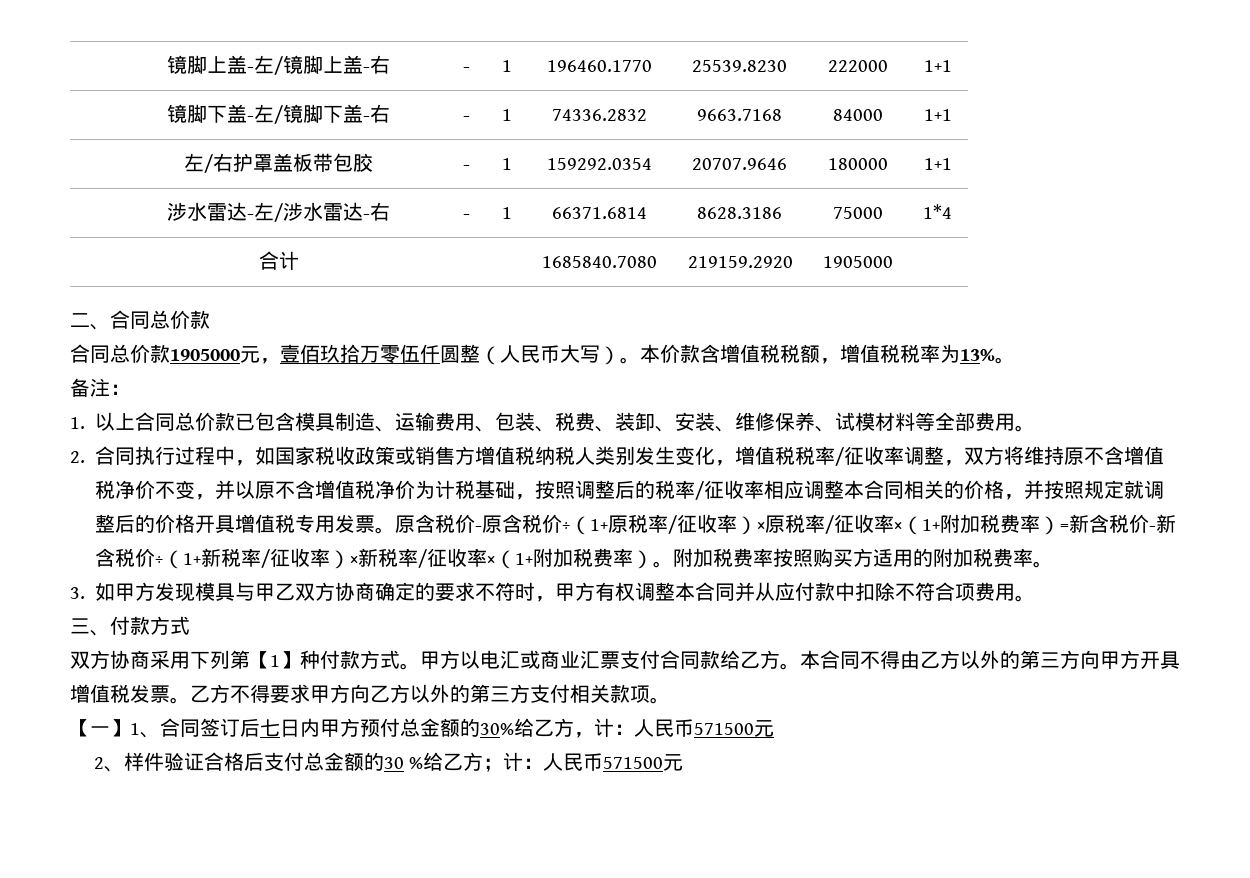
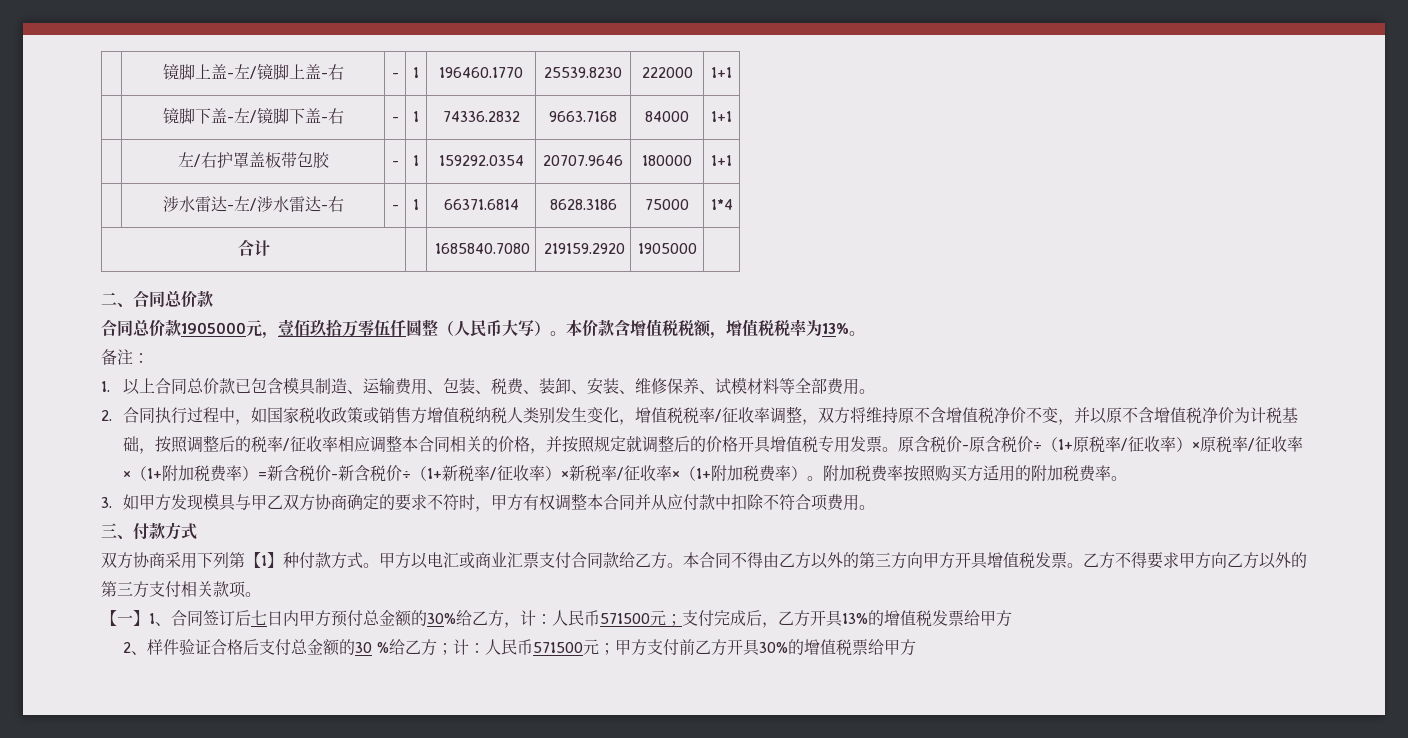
(774, 728) none -> [666,610,1012,628] ；支付完成后，乙方开具13%的增值税发票给甲方
(684, 762) none -> [598,639,916,656] ；甲方支付前乙方开具30%的增值税票给甲方

